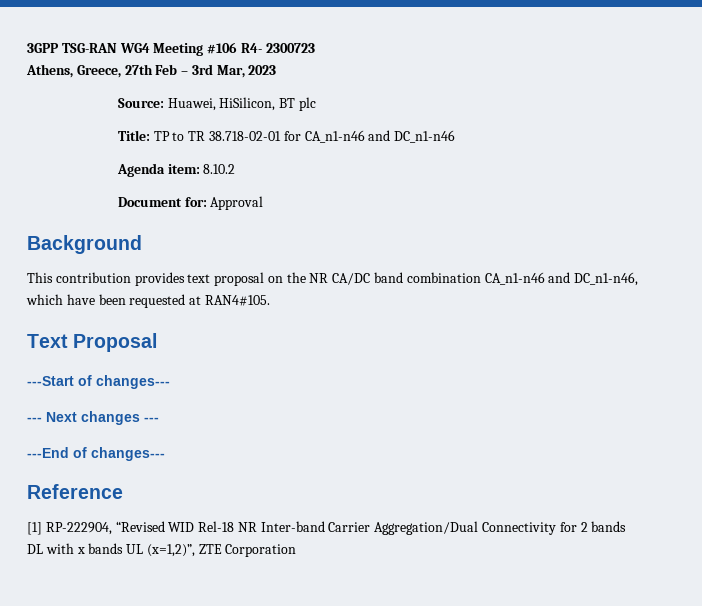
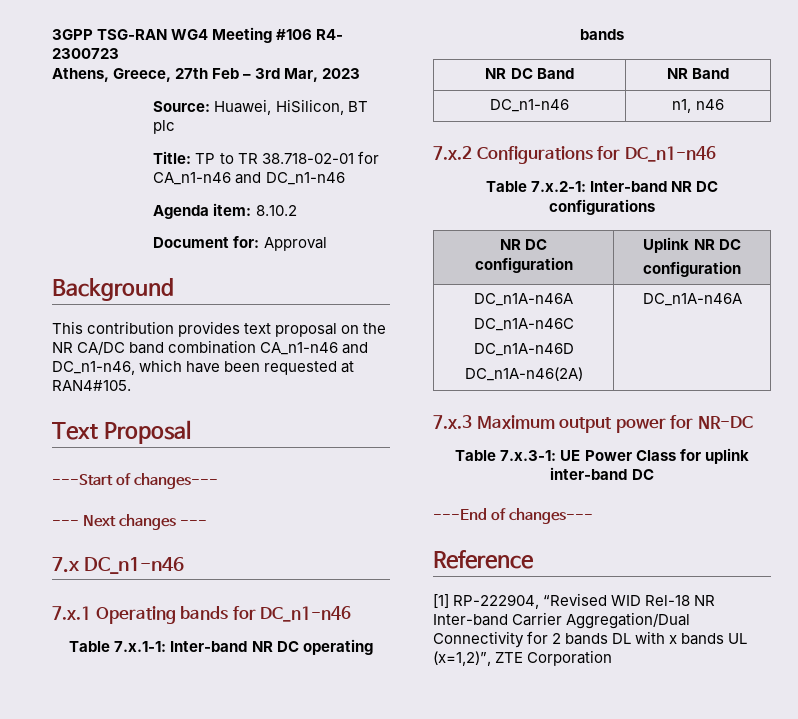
(159, 419) none -> [52,557,185,574] [52,606,352,624] [69,639,373,655] [580,29,624,40] [485,68,574,79] [666,68,730,79] [490,99,569,112] [672,99,724,113] [433,146,716,164] [485,181,719,192] [549,199,655,215] [499,239,548,250] [474,257,573,273] [643,237,741,253] [643,261,741,277] [474,293,573,306] [473,318,574,331] [473,343,574,356] [464,367,583,381] [642,293,742,306] [433,415,753,433] [455,448,749,464] [550,467,654,480] // 7.x DC_n1-n46 // 7.x.1 Operating bands for DC_n1-n46 // Table 7.x.1-1: Inter-band NR DC operating bands // NR DC Band | NR Band // DC_n1-n46 | n1, n46 // 7.x.2 Configurations for DC_n1-n46 // Table 7.x.2-1: Inter-band NR DC configurations // NR DC // configuration | Uplink NR DC // configuration // DC_n1A-n46A // DC_n1A-n46C // DC_n1A-n46D // DC_n1A-n46(2A) | DC_n1A-n46A // 7.x.3 Maximum output power for NR-DC // Table 7.x.3-1: UE Power Class for uplink inter-band DC

